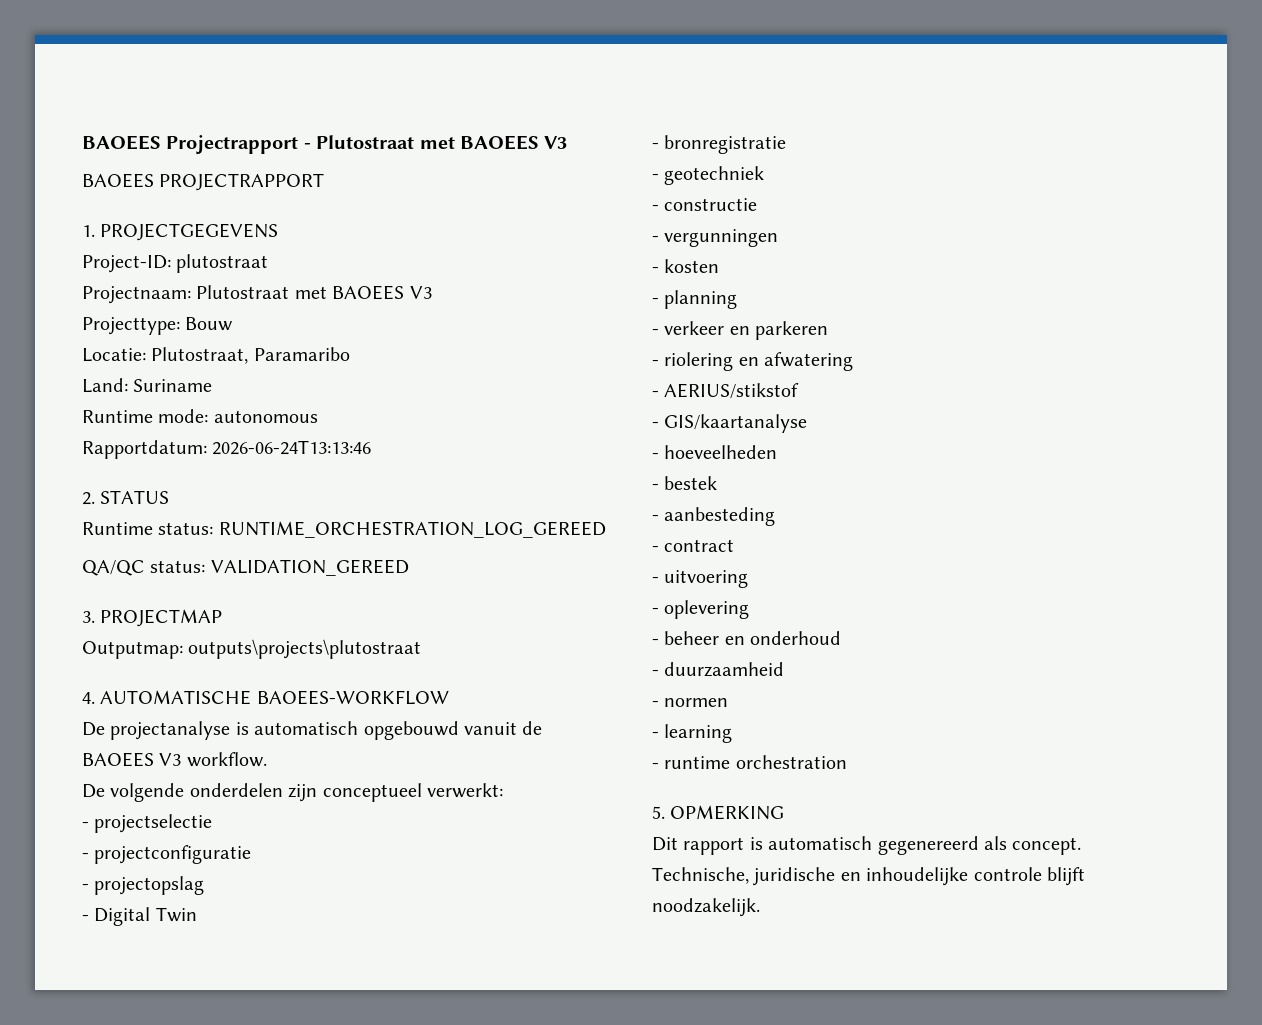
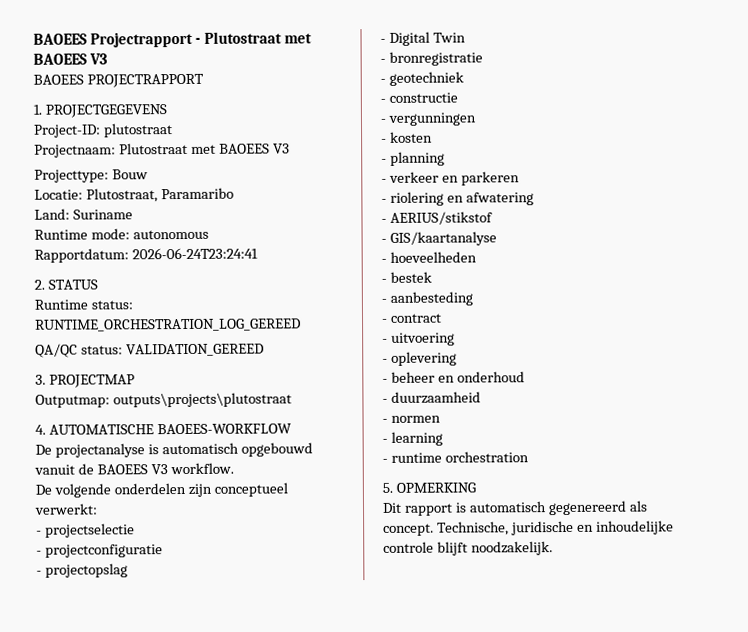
[212,440,372,455] 2026-06-24T13:13:46 -> [131,247,258,260] 2026-06-24T23:24:41

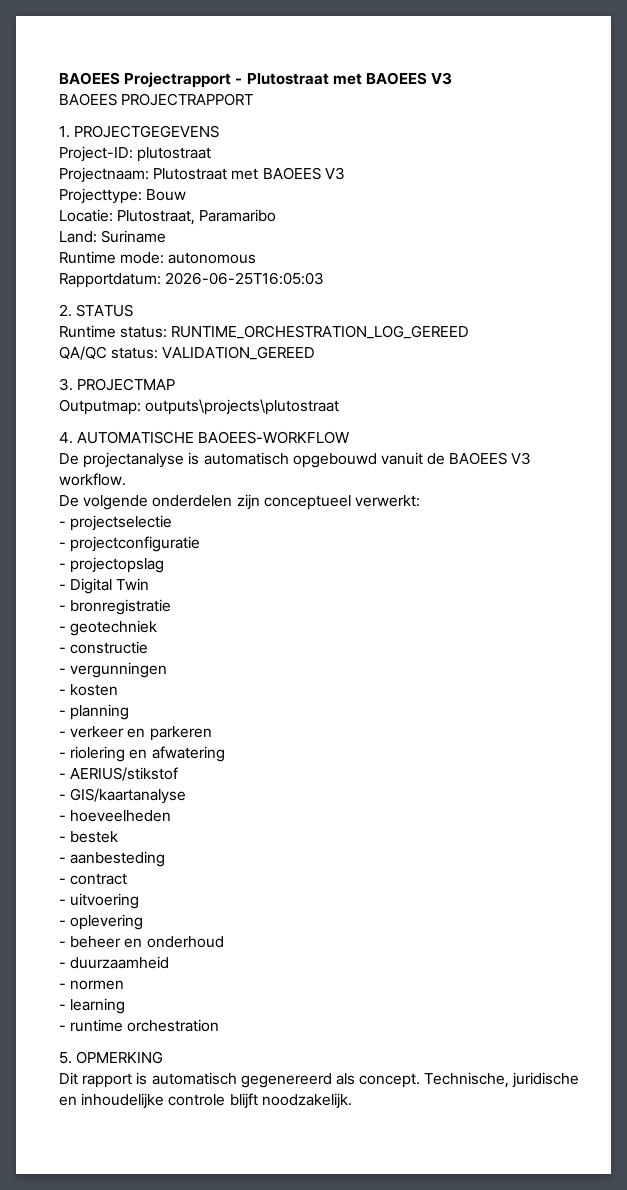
[131,247,258,260] 2026-06-24T23:24:41 -> [165,272,325,285] 2026-06-25T16:05:03

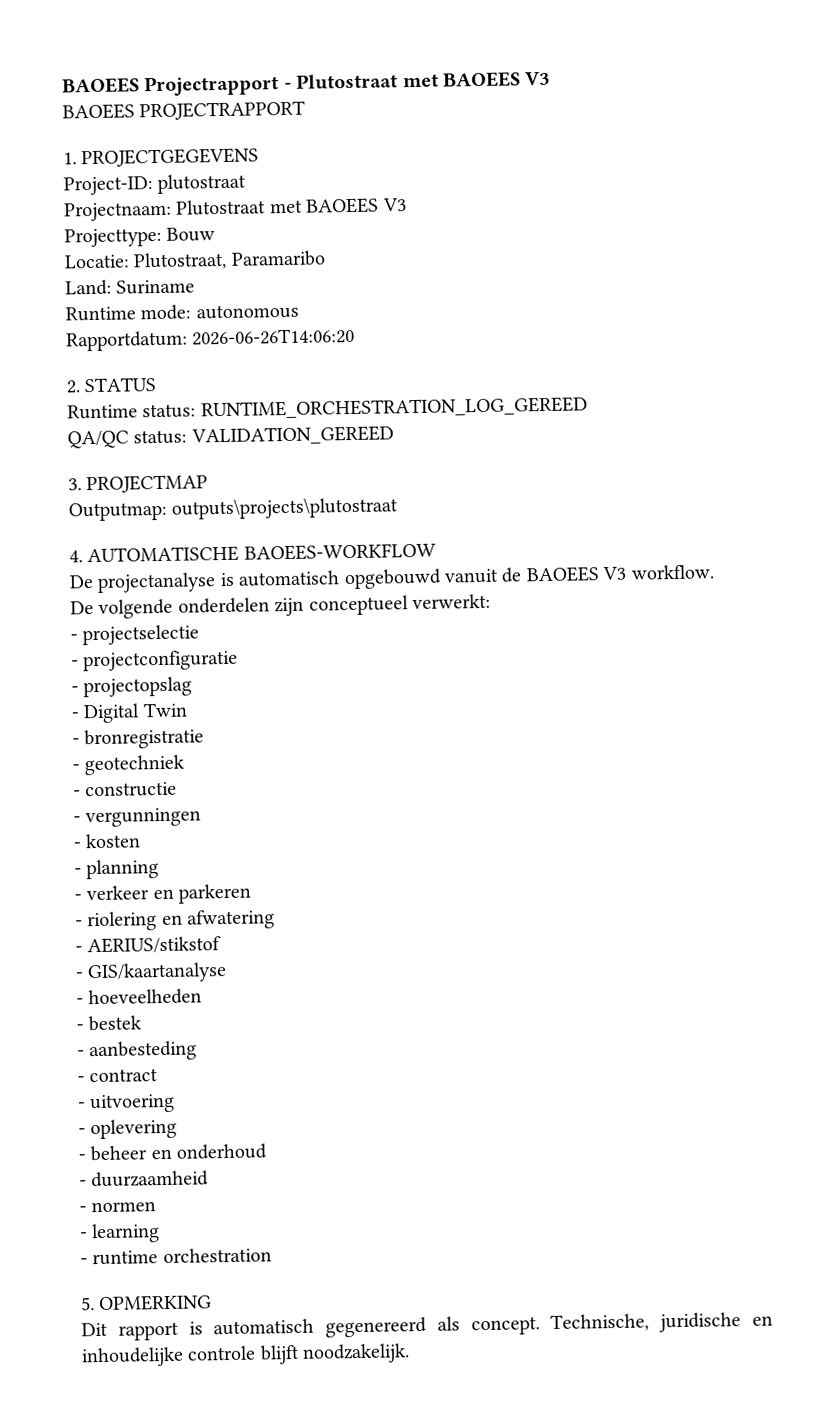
[165,272,325,285] 2026-06-25T16:05:03 -> [192,327,356,346] 2026-06-26T14:06:20

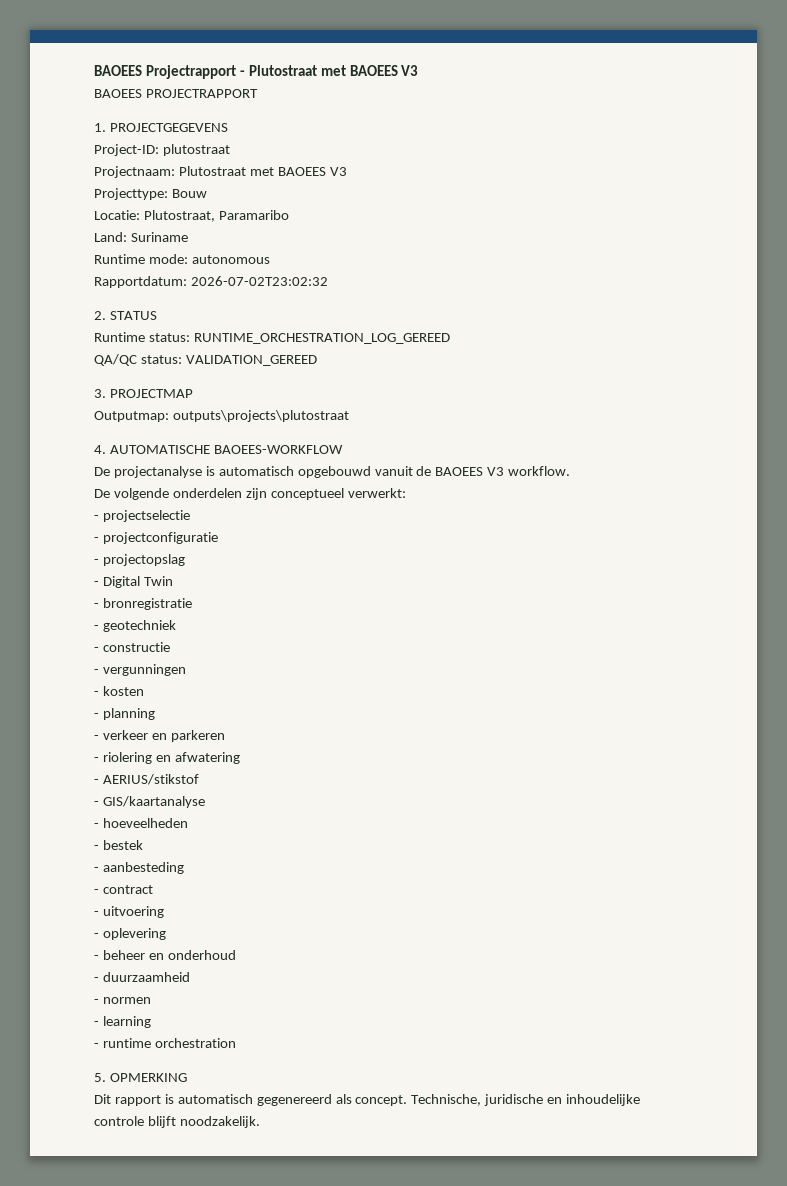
[192,327,356,346] 2026-06-26T14:06:20 -> [190,276,328,286] 2026-07-02T23:02:32

